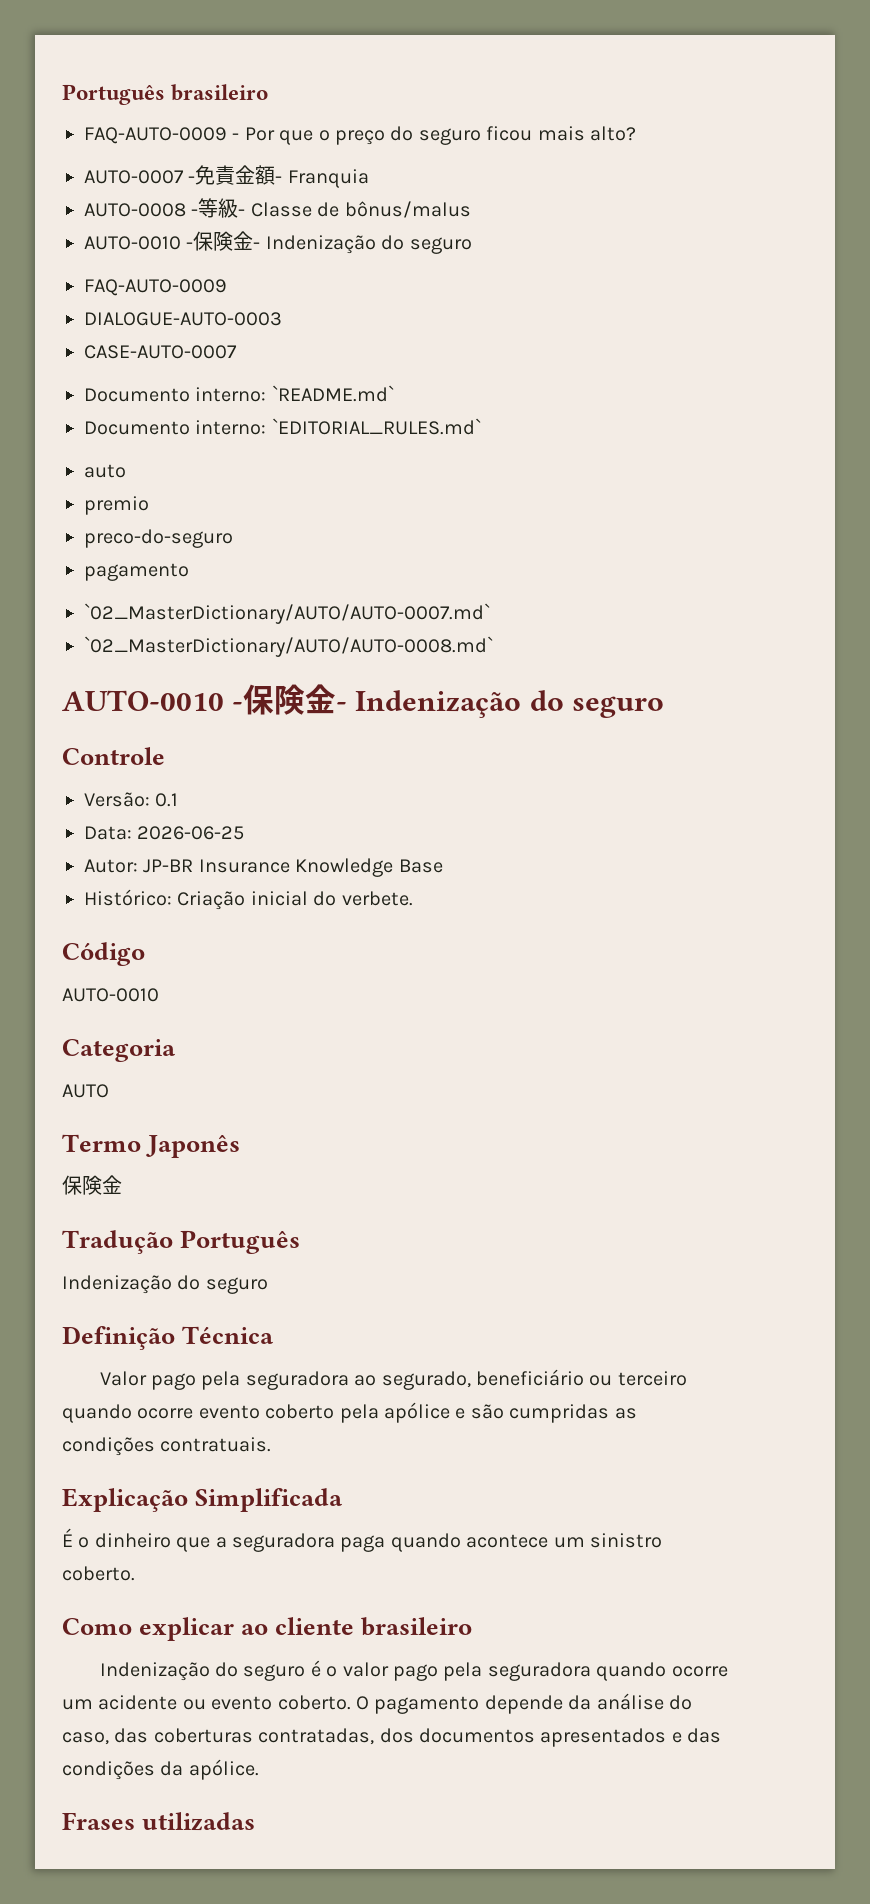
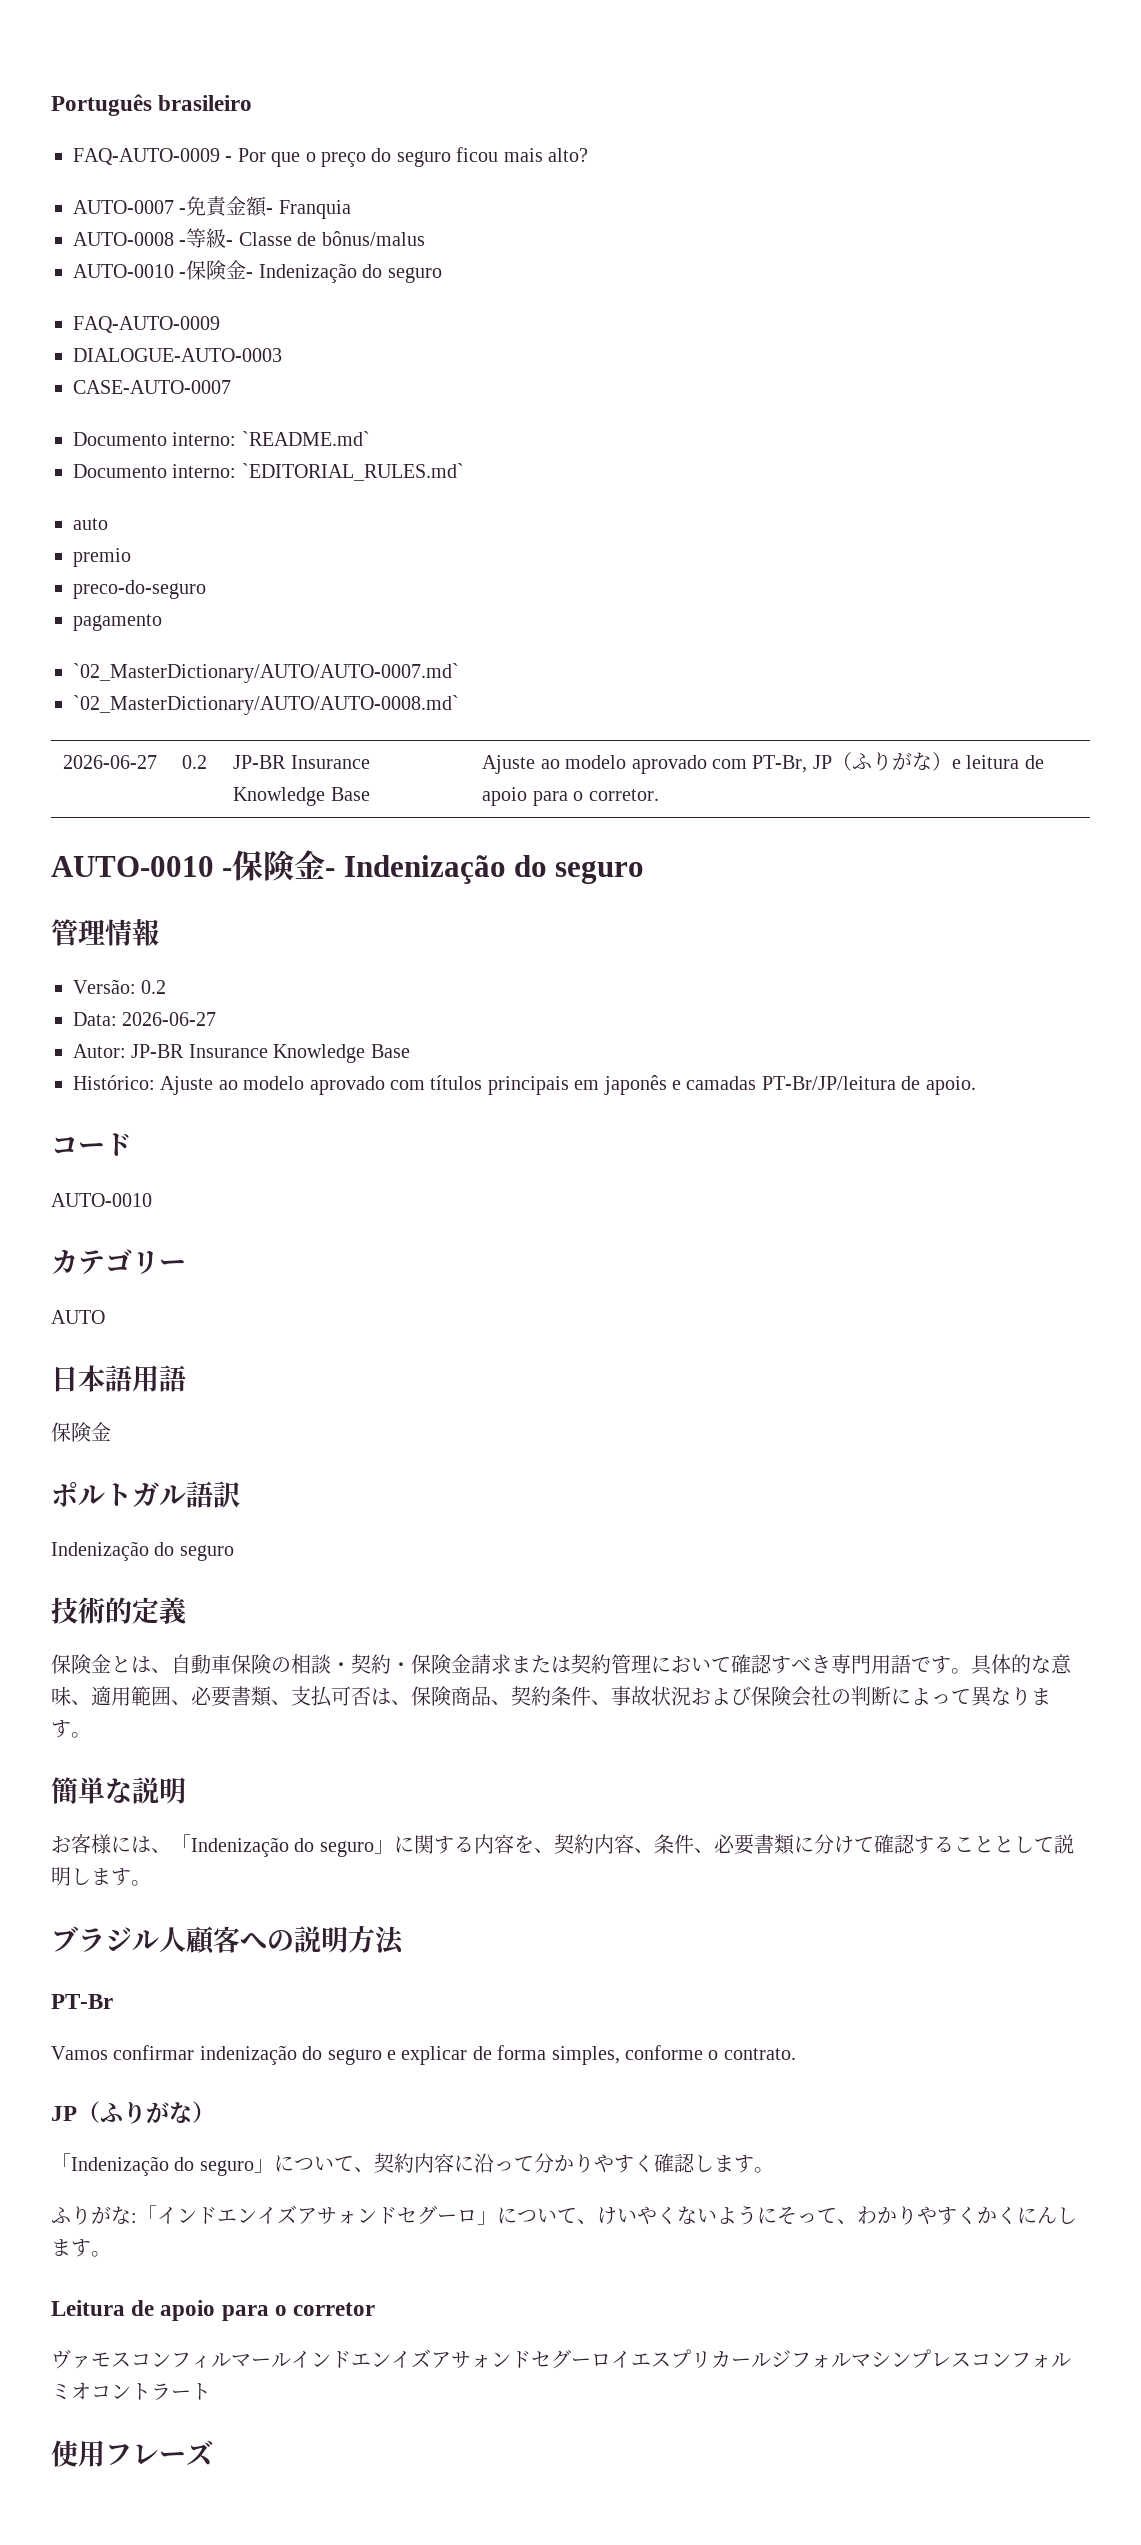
[62,684,664,718] [62,747,165,765] // AUTO-0010 -保険金- Indenização do seguro // Controle -> [63,755,158,769] [182,755,208,769] [233,755,370,769] [233,787,370,806] [482,752,1044,774] [482,787,659,806] [51,850,645,884] [51,919,159,946] // 2026-06-27 | 0.2 | JP-BR Insurance Knowledge Base | Ajuste ao modelo aprovado com PT-Br, JP（ふりがな）e leitura de apoio para o corretor. // AUTO-0010 -保険金- Indenização do seguro // 管理情報
[155,793,179,807] 0.1 -> [141,980,167,994] 0.2
[137,826,245,840] 2026-06-25 -> [122,1012,217,1026] 2026-06-27
[177,891,413,910] [62,942,145,966] Criação inicial do verbete. // Código -> [160,1075,976,1095] [51,1133,132,1156] Ajuste ao modelo aprovado com títulos principais em japonês e camadas PT-Br/JP/leitura de apoio. // コード
[62,1039,176,1062] Categoria -> [51,1249,186,1274] カテゴリー
[62,1134,241,1158] Termo Japonês -> [51,1365,186,1392] 日本語用語
[62,1230,301,1254] [62,1275,268,1294] [62,1326,275,1350] [99,1369,687,1390] [62,1402,637,1423] [62,1437,272,1456] [62,1488,344,1512] [62,1528,662,1552] [62,1566,135,1581] [62,1617,473,1641] [99,1660,728,1681] [62,1693,692,1714] [62,1728,722,1747] [62,1759,259,1780] [62,1812,256,1831] Tradução Português // Indenização do seguro // Definição Técnica // Valor pago pela seguradora ao segurado, beneficiário ou terceiro quando ocorre evento coberto pela apólice e são cumpridas as condições contratuais. // Explicação Simplificada // É o dinheiro que a seguradora paga quando acontece um sinistro coberto. // Como explicar ao cliente brasileiro // Indenização do seguro é o valor pago pela seguradora quando ocorre um acidente ou evento coberto. O pagamento depende da análise do caso, das coberturas contratadas, dos documentos apresentados e das condições da apólice. // Frases utilizadas -> [51,1481,240,1508] [51,1541,234,1561] [51,1597,186,1624] [51,1654,1072,1675] [51,1686,1051,1707] [51,1720,91,1738] [51,1777,186,1804] [51,1834,1074,1857] [51,1867,151,1886] [51,1925,405,1955] [51,1994,113,2009] [51,2045,796,2065] [51,2101,215,2124] [51,2153,774,2176] [51,2205,1077,2225] [51,2239,111,2257] [51,2300,376,2321] [51,2349,1071,2369] [51,2382,211,2400] [51,2440,213,2467] ポルトガル語訳 // Indenização do seguro // 技術的定義 // 保険金とは、自動車保険の相談・契約・保険金請求または契約管理において確認すべき専門用語です。具体的な意味、適用範囲、必要書類、支払可否は、保険商品、契約条件、事故状況および保険会社の判断によって異なります。 // 簡単な説明 // お客様には、「Indenização do seguro」に関する内容を、契約内容、条件、必要書類に分けて確認することとして説明します。 // ブラジル人顧客への説明方法 // PT-Br // Vamos confirmar indenização do seguro e explicar de forma simples, conforme o contrato. // JP（ふりがな） // 「Indenização do seguro」について、契約内容に沿って分かりやすく確認します。 // ふりがな:「インドエンイズアサォンドセグーロ」について、けいやくないようにそって、わかりやすくかくにんします。 // Leitura de apoio para o corretor // ヴァモスコンフィルマールインドエンイズアサォンドセグーロイエスプリカールジフォルマシンプレスコンフォルミオコントラート // 使用フレーズ

